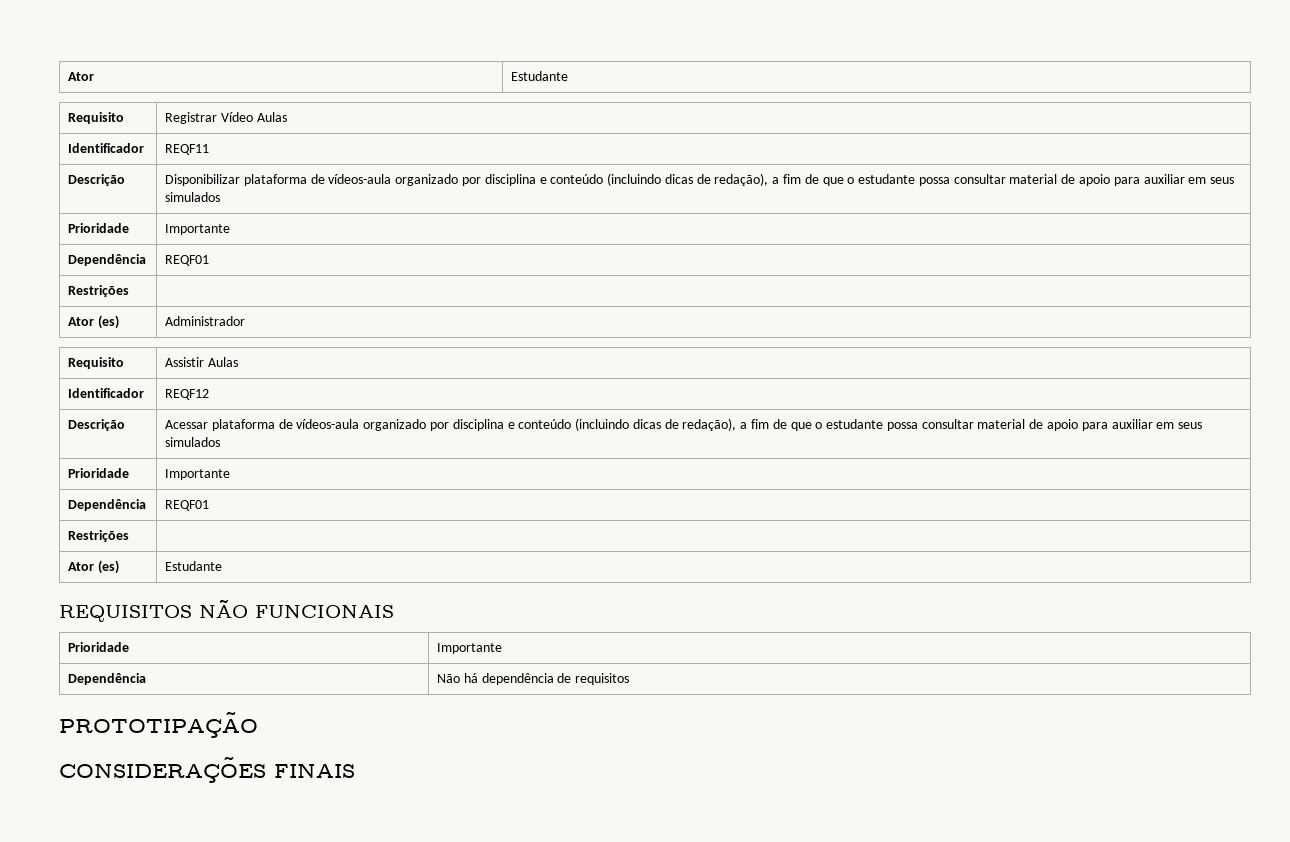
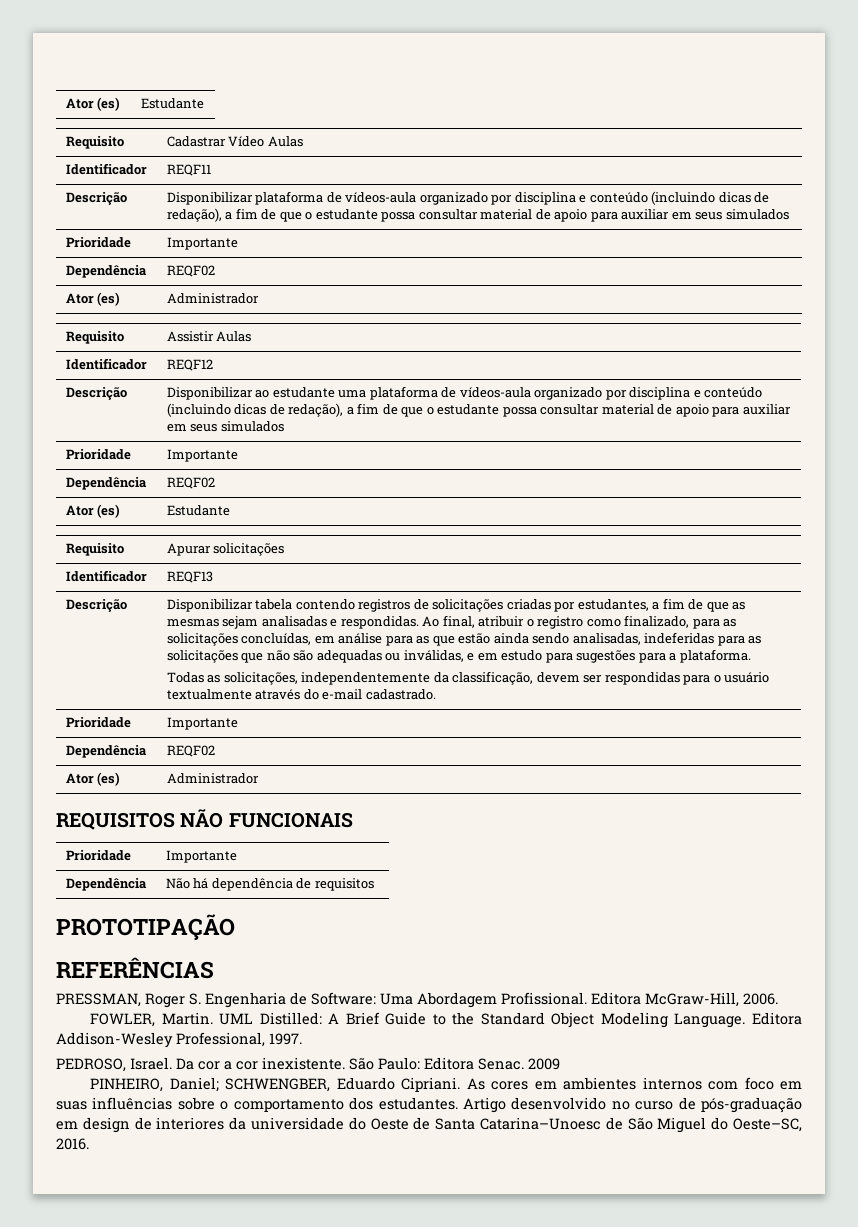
[68,72,95,81] [511,71,569,81] [68,112,125,124] [165,112,218,124] Ator | Estudante // Requisito | Registrar -> [65,97,121,111] [140,98,204,109] [65,136,124,149] [166,136,226,147] Ator (es) | Estudante // Requisito | Cadastrar
[165,255,210,266] [68,285,130,297] REQF01 // Restrições | -> [166,265,215,277] REQF02
[165,420,209,429] Acessar -> [166,387,367,400] Disponibilizar ao estudante uma
[165,500,210,511] [68,530,130,542] [68,560,119,574] [165,561,223,571] REQF01 // Restrições | // Ator (es) | Estudante -> [166,477,215,489] [65,504,121,518] [166,505,230,516] [65,543,124,556] [166,543,285,556] [65,570,147,582] [166,571,213,583] [65,599,127,612] [166,598,746,612] [166,615,737,629] [166,632,762,646] [166,649,751,663] [166,671,770,685] [166,689,436,700] [65,717,131,728] [166,717,238,730] [65,745,147,758] [166,745,215,757] [65,772,121,786] [166,773,259,784] REQF02 // Ator (es) | Estudante // Requisito | Apurar solicitações // Identificador | REQF13 // Descrição | Disponibilizar tabela contendo registros de solicitações criadas por estudantes, a fim de que as mesmas sejam analisadas e respondidas. Ao final, atribuir o registro como finalizado, para as solicitações concluídas, em análise para as que estão ainda sendo analisadas, indeferidas para as solicitações que não são adequadas ou inválidas, e em estudo para sugestões para a plataforma. // Todas as solicitações, independentemente da classificação, devem ser respondidas para o usuário textualmente através do e-mail cadastrado. // Prioridade | Importante // Dependência | REQF02 // Ator (es) | Administrador
[59,756,355,783] CONSIDERAÇÕES FINAIS -> [56,957,214,979] [56,992,778,1008] [90,1012,803,1028] [56,1032,302,1048] [56,1057,560,1072] [90,1077,803,1092] [56,1097,802,1113] [56,1117,802,1133] [56,1138,89,1150] REFERÊNCIAS // PRESSMAN, Roger S. Engenharia de Software: Uma Abordagem Profissional. Editora McGraw-Hill, 2006. // FOWLER, Martin. UML Distilled: A Brief Guide to the Standard Object Modeling Language. Editora Addison-Wesley Professional, 1997. // PEDROSO, Israel. Da cor a cor inexistente. São Paulo: Editora Senac. 2009 // PINHEIRO, Daniel; SCHWENGBER, Eduardo Cipriani. As cores em ambientes internos com foco em suas influências sobre o comportamento dos estudantes. Artigo desenvolvido no curso de pós-graduação em design de interiores da universidade do Oeste de Santa Catarina–Unoesc de São Miguel do Oeste–SC, 2016.

